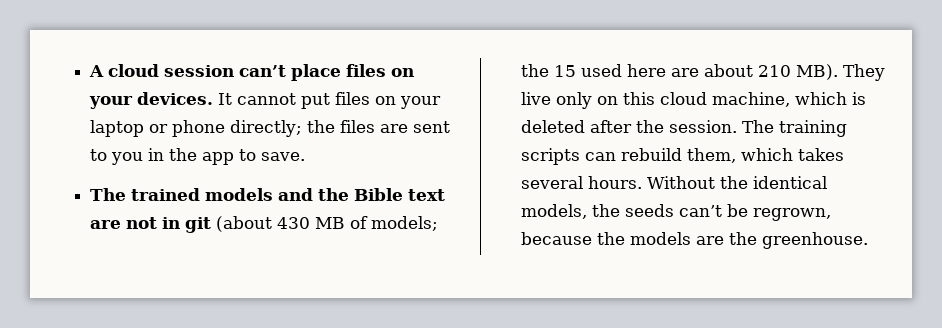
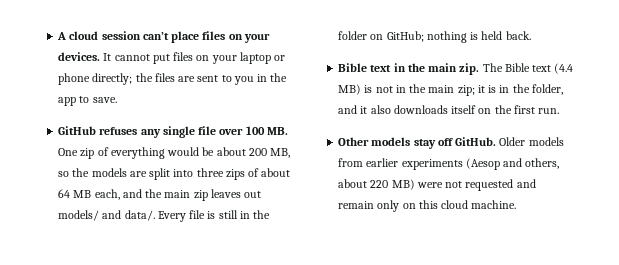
[90,188,446,201] [90,216,439,233] [521,64,886,81] [521,92,867,109] [521,120,848,137] [521,148,845,165] [521,176,828,189] [521,204,832,221] [521,232,869,249] The trained models and the Bible text are not in git (about 430 MB of models; the 15 used here are about 210 MB). They live only on this cloud machine, which is deleted after the session. The training scripts can rebuild them, which takes several hours. Without the identical models, the seeds can’t be regrown, because the models are the greenhouse. -> [58,126,288,138] [58,147,291,159] [58,168,291,180] [58,189,262,201] [58,210,271,222] [338,31,531,43] [338,63,574,75] [338,84,563,96] [338,105,560,114] [338,137,564,149] [338,158,560,170] [338,179,536,191] [338,200,517,212] GitHub refuses any single file over 100 MB. One zip of everything would be about 200 MB, so the models are split into three zips of about 64 MB each, and the main zip leaves out models/ and data/. Every file is still in the folder on GitHub; nothing is held back. // Bible text in the main zip. The Bible text (4.4 MB) is not in the main zip; it is in the folder, and it also downloads itself on the first run. // Other models stay off GitHub. Older models from earlier experiments (Aesop and others, about 220 MB) were not requested and remain only on this cloud machine.

